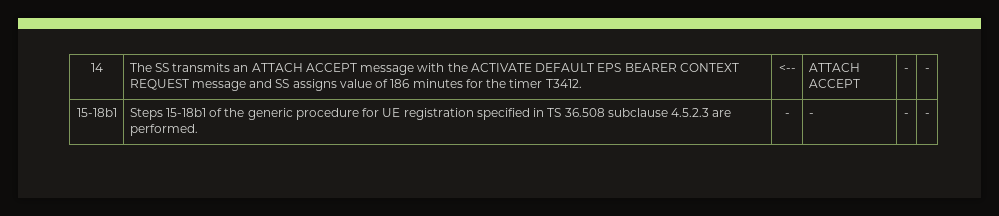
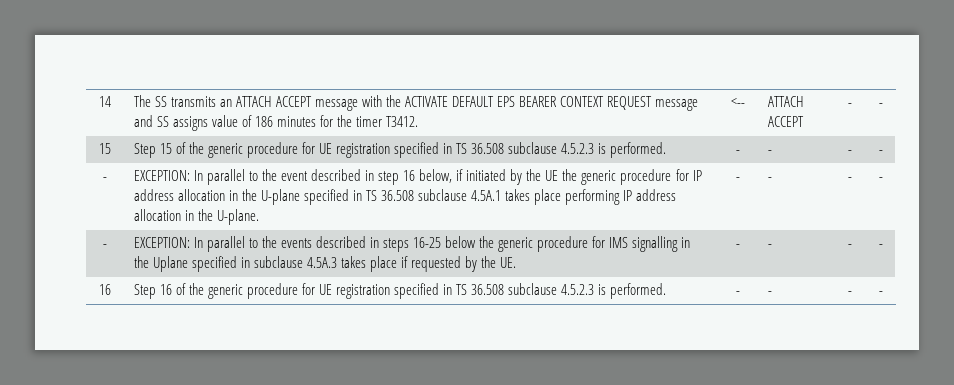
[76,108,117,117] [129,108,206,120] 15-18b1 | Steps 15-18b1 -> [98,143,111,154] [133,143,172,158] 15 | Step 15
[712,110,732,117] [129,124,198,136] [784,113,790,117] [808,113,814,117] [904,113,909,117] [924,113,930,117] are performed. | - | - | - | - -> [598,142,667,158] [735,150,740,154] [767,150,772,154] [848,150,852,154] [878,150,883,154] [102,177,107,181] [133,169,702,185] [133,189,677,205] [133,209,259,225] [735,177,740,181] [767,177,772,181] [848,177,852,181] [878,177,883,181] [102,244,107,248] [133,236,691,252] [133,256,517,272] [735,244,740,248] [767,244,772,248] [848,244,852,248] [878,244,883,248] [98,284,111,295] [133,283,667,299] [735,291,740,295] [767,291,772,295] [848,291,852,295] [878,291,883,295] is performed. | - | - | - | - // - | EXCEPTION: In parallel to the event described in step 16 below, if initiated by the UE the generic procedure for IP address allocation in the U-plane specified in TS 36.508 subclause 4.5A.1 takes place performing IP address allocation in the U-plane. | - | - | - | - // - | EXCEPTION: In parallel to the events described in steps 16-25 below the generic procedure for IMS signalling in the Uplane specified in subclause 4.5A.3 takes place if requested by the UE. | - | - | - | - // 16 | Step 16 of the generic procedure for UE registration specified in TS 36.508 subclause 4.5.2.3 is performed. | - | - | - | -

